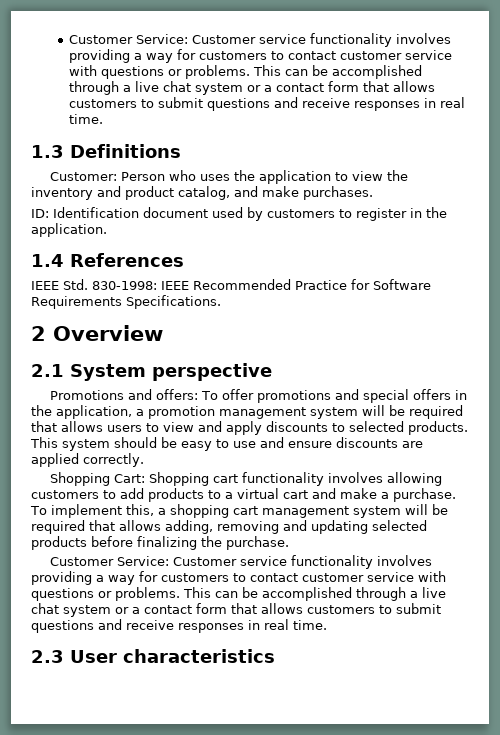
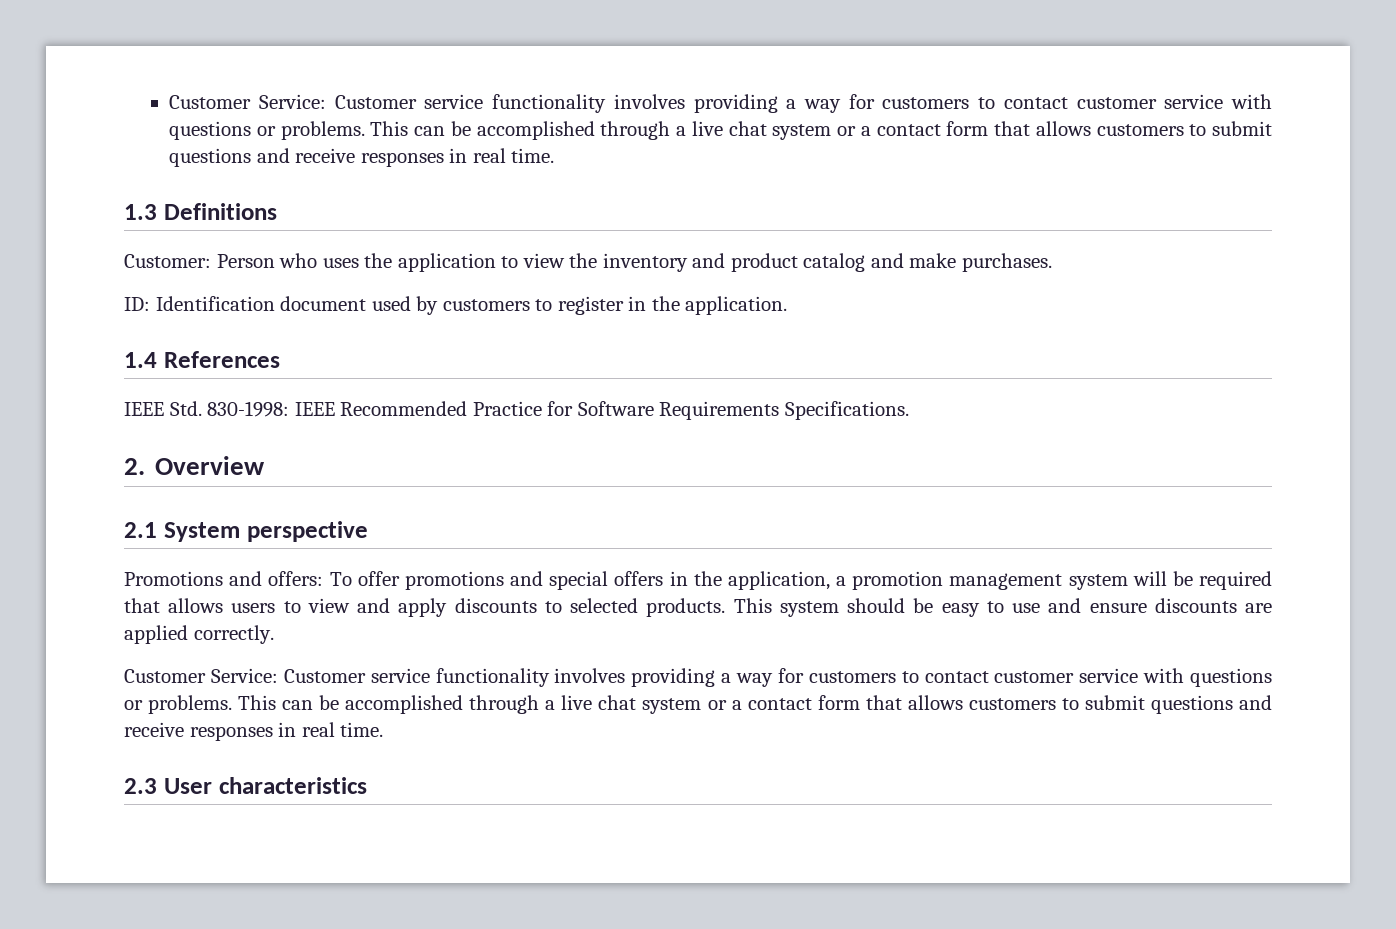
[178,186,230,200] catalog, -> [803,253,866,272] catalog
[31,326,46,341] 2 -> [124,458,145,475] 2.
[49,472,442,486] [31,488,456,502] [30,504,448,518] [31,520,427,534] [31,536,289,550] // Shopping Cart: Shopping cart functionality involves allowing customers to add products to a virtual cart and make a purchase. To implement this, a shopping cart management system will be required that allows adding, removing and updating selected products before finalizing the purchase. -> (274, 634) none

